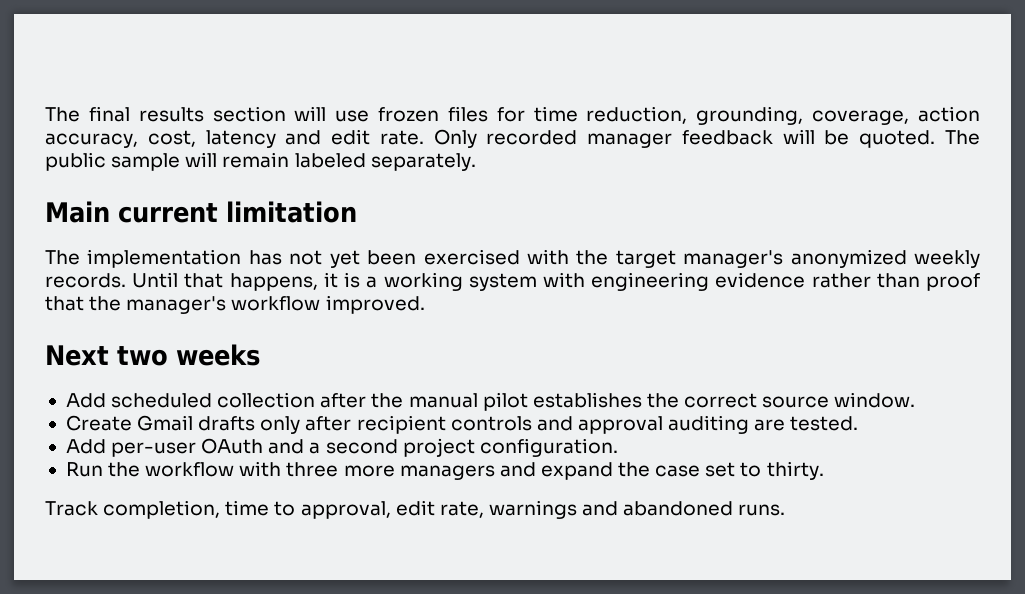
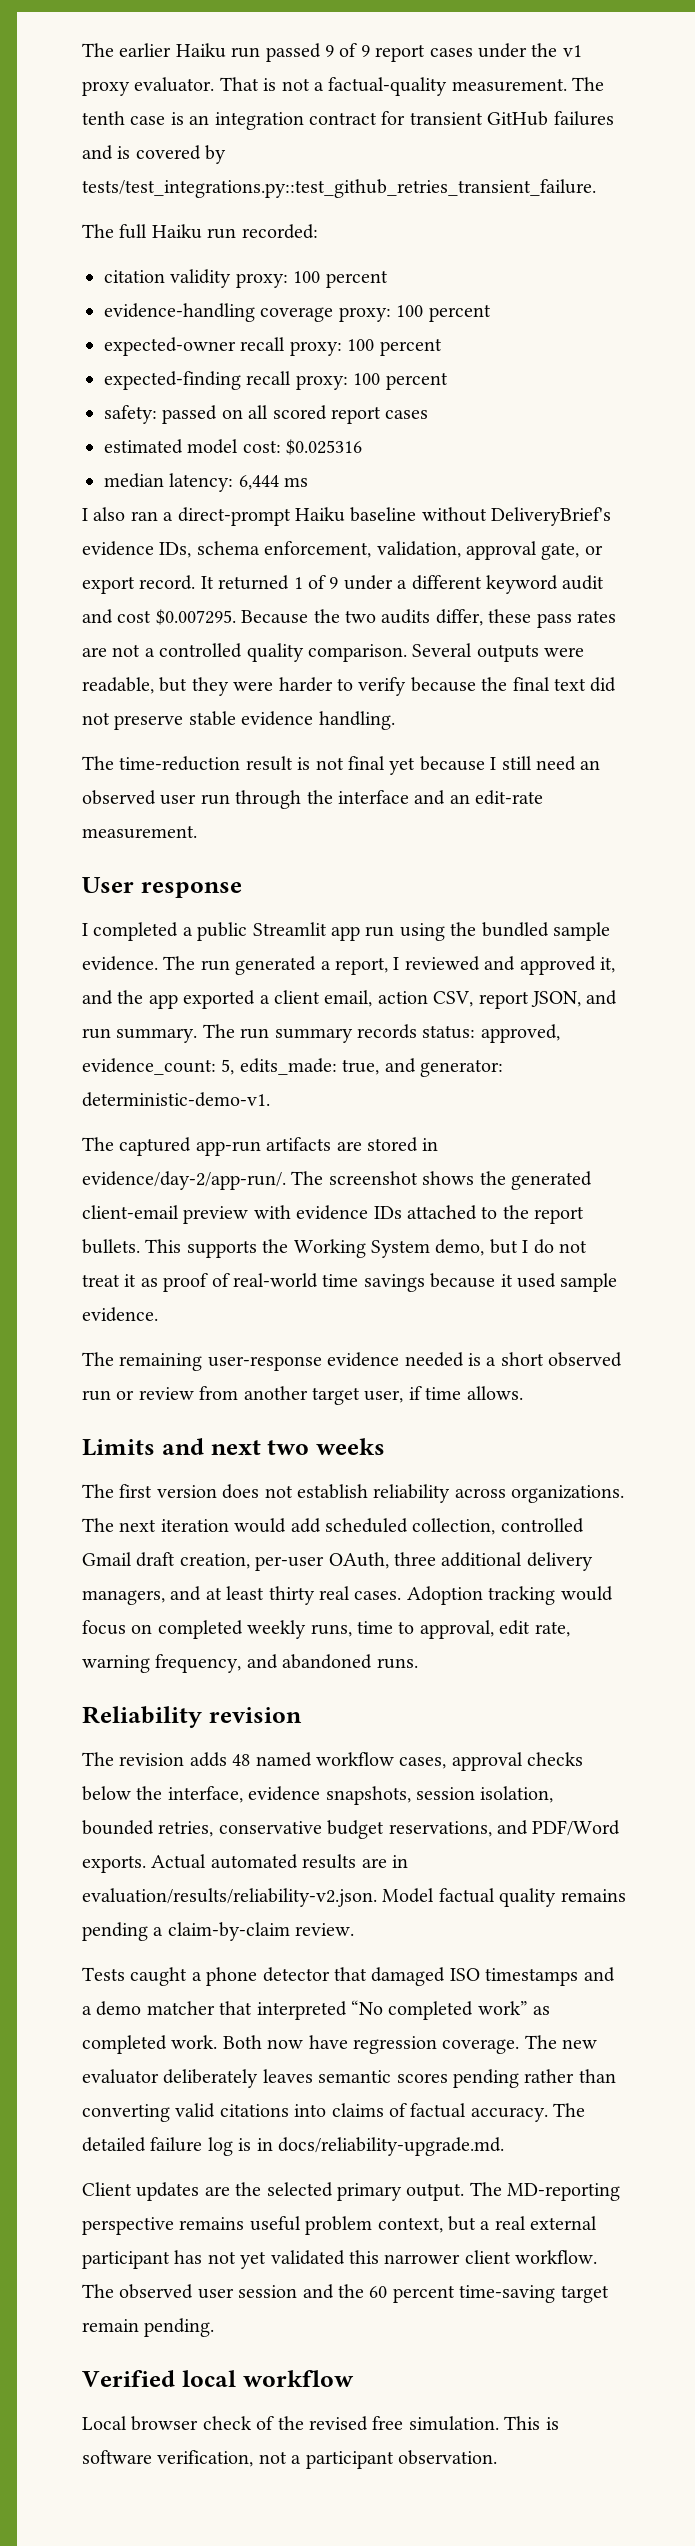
[45,106,980,125] [45,129,980,148] [45,152,476,171] [45,201,357,223] [45,249,980,268] [45,272,980,291] [45,295,425,314] [45,344,260,366] [65,392,916,411] [65,415,859,434] [65,438,618,457] [65,461,824,480] [45,500,221,519] The final results section will use frozen files for time reduction, grounding, coverage, action accuracy, cost, latency and edit rate. Only recorded manager feedback will be quoted. The public sample will remain labeled separately. // Main current limitation // The implementation has not yet been exercised with the target manager's anonymized weekly records. Until that happens, it is a working system with engineering evidence rather than proof that the manager's workflow improved. // Next two weeks // Add scheduled collection after the manual pilot establishes the correct source window. // Create Gmail drafts only after recipient controls and approval auditing are tested. // Add per-user OAuth and a second project configuration. // Run the workflow with three more managers and expand the case set to thirty. // Track completion, -> [82,43,582,62] [82,77,605,96] [82,111,614,130] [82,145,227,164] [82,179,596,198] [82,224,318,239] [104,269,388,288] [104,303,491,322] [104,337,442,356] [104,371,448,390] [104,405,429,424] [104,439,363,455] [104,473,309,492] [82,507,612,526] [82,541,603,560] [82,575,605,594] [82,609,616,628] [82,643,585,662] [82,677,617,696] [82,711,395,730] [82,756,601,775] [82,790,544,809] [82,825,197,839] [82,877,242,898] [82,922,610,941] [82,956,615,975] [82,990,618,1009] [82,1024,560,1043] [82,1058,503,1077] [82,1092,270,1107] [82,1137,439,1156] [82,1171,592,1190] [82,1205,585,1224] [82,1239,587,1258] [82,1273,618,1292] [82,1307,158,1322] [82,1352,623,1371] [82,1386,523,1405] [82,1438,385,1456] [82,1484,625,1503] [82,1518,584,1535] [82,1552,593,1571] [82,1586,613,1605] [82,1620,352,1639] The earlier Haiku run passed 9 of 9 report cases under the v1 proxy evaluator. That is not a factual-quality measurement. The tenth case is an integration contract for transient GitHub failures and is covered by tests/test_integrations.py::test_github_retries_transient_failure. // The full Haiku run recorded: // citation validity proxy: 100 percent // evidence-handling coverage proxy: 100 percent // expected-owner recall proxy: 100 percent // expected-finding recall proxy: 100 percent // safety: passed on all scored report cases // estimated model cost: $0.025316 // median latency: 6,444 ms // I also ran a direct-prompt Haiku baseline without DeliveryBrief's evidence IDs, schema enforcement, validation, approval gate, or export record. It returned 1 of 9 under a different keyword audit and cost $0.007295. Because the two audits differ, these pass rates are not a controlled quality comparison. Several outputs were readable, but they were harder to verify because the final text did not preserve stable evidence handling. // The time-reduction result is not final yet because I still need an observed user run through the interface and an edit-rate measurement. // User response // I completed a public Streamlit app run using the bundled sample evidence. The run generated a report, I reviewed and approved it, and the app exported a client email, action CSV, report JSON, and run summary. The run summary records status: approved, evidence_count: 5, edits_made: true, and generator: deterministic-demo-v1. // The captured app-run artifacts are stored in evidence/day-2/app-run/. The screenshot shows the generated client-email preview with evidence IDs attached to the report bullets. This supports the Working System demo, but I do not treat it as proof of real-world time savings because it used sample evidence. // The remaining user-response evidence needed is a short observed run or review from another target user, if time allows. // Limits and next two weeks // The first version does not establish reliability across organizations. The next iteration would add scheduled collection, controlled Gmail draft creation, per-user OAuth, three additional delivery managers, and at least thirty real cases. Adoption tracking would focus on completed weekly runs,
[488,500,577,519] warnings -> [82,1654,242,1673] warning frequency,
(786, 510) none -> [82,1706,302,1728] [82,1752,584,1771] [82,1786,554,1805] [82,1820,621,1839] [82,1854,408,1873] [82,1888,626,1907] [82,1922,355,1941] [82,1967,615,1986] [82,2000,551,2020] [82,2035,598,2054] [82,2069,616,2088] [82,2103,586,2122] [82,2137,504,2156] [82,2182,621,2201] [82,2216,598,2235] [82,2250,598,2269] [82,2284,609,2303] [82,2318,215,2337] [82,2370,354,2387] [82,2416,559,2431] [82,2450,497,2469] // Reliability revision // The revision adds 48 named workflow cases, approval checks below the interface, evidence snapshots, session isolation, bounded retries, conservative budget reservations, and PDF/Word exports. Actual automated results are in evaluation/results/reliability-v2.json. Model factual quality remains pending a claim-by-claim review. // Tests caught a phone detector that damaged ISO timestamps and a demo matcher that interpreted “No completed work” as completed work. Both now have regression coverage. The new evaluator deliberately leaves semantic scores pending rather than converting valid citations into claims of factual accuracy. The detailed failure log is in docs/reliability-upgrade.md. // Client updates are the selected primary output. The MD-reporting perspective remains useful problem context, but a real external participant has not yet validated this narrower client workflow. The observed user session and the 60 percent time-saving target remain pending. // Verified local workflow // Local browser check of the revised free simulation. This is software verification, not a participant observation.

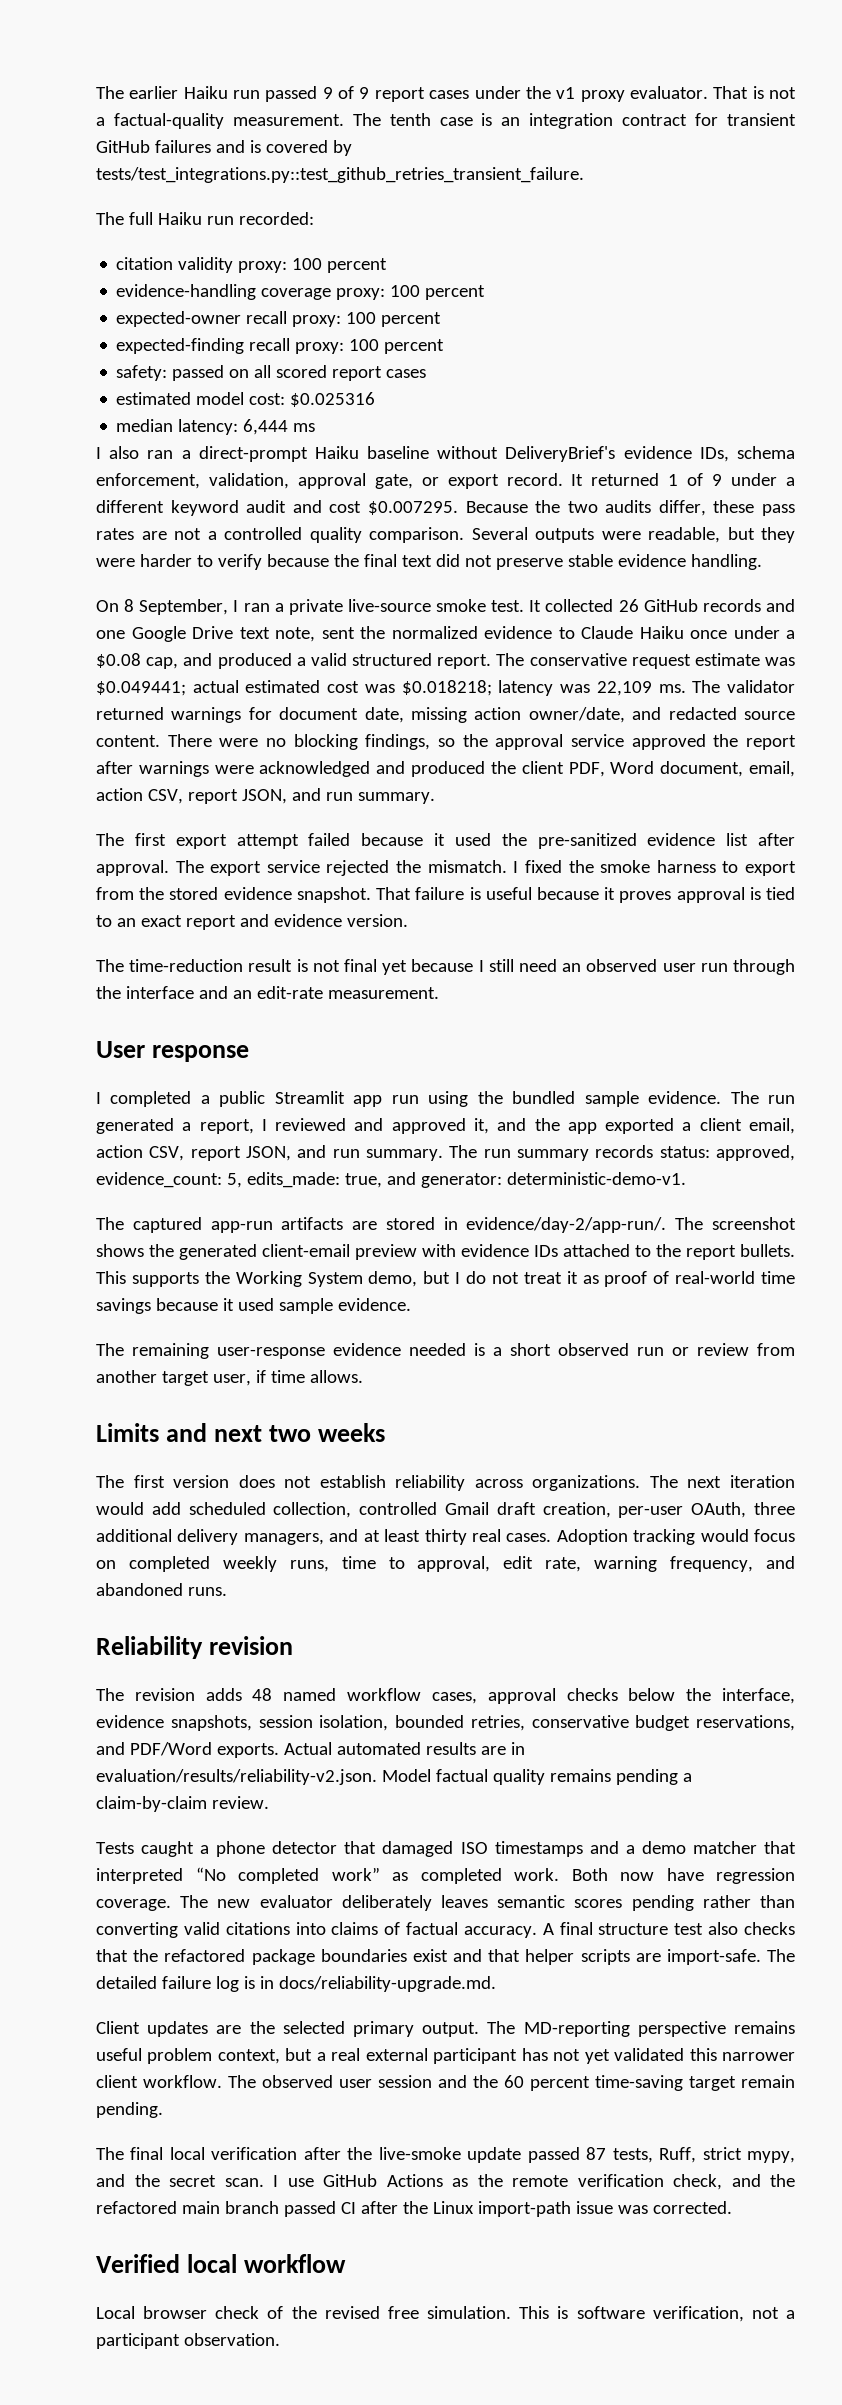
(395, 720) none -> [96,599,795,615] [96,626,795,642] [96,653,795,669] [96,680,796,696] [96,707,795,723] [96,734,796,750] [96,761,796,777] [96,788,435,804] [96,833,795,849] [96,860,797,876] [96,887,795,903] [96,914,408,930] // On 8 September, I ran a private live-source smoke test. It collected 26 GitHub records and one Google Drive text note, sent the normalized evidence to Claude Haiku once under a $0.08 cap, and produced a valid structured report. The conservative request estimate was $0.049441; actual estimated cost was $0.018218; latency was 22,109 ms. The validator returned warnings for document date, missing action owner/date, and redacted source content. There were no blocking findings, so the approval service approved the report after warnings were acknowledged and produced the client PDF, Word document, email, action CSV, report JSON, and run summary. // The first export attempt failed because it used the pre-sanitized evidence list after approval. The export service rejected the mismatch. I fixed the smoke harness to export from the stored evidence snapshot. That failure is useful because it proves approval is tied to an exact report and evidence version.
(548, 2114) none -> [542,1922,795,1935] [96,1949,761,1965] A final structure test also checks that the refactored package boundaries exist and that helper scripts are import-safe.
(215, 2327) none -> [96,2147,795,2163] [96,2174,795,2190] [96,2201,732,2217] // The final local verification after the live-smoke update passed 87 tests, Ruff, strict mypy, and the secret scan. I use GitHub Actions as the remote verification check, and the refactored main branch passed CI after the Linux import-path issue was corrected.

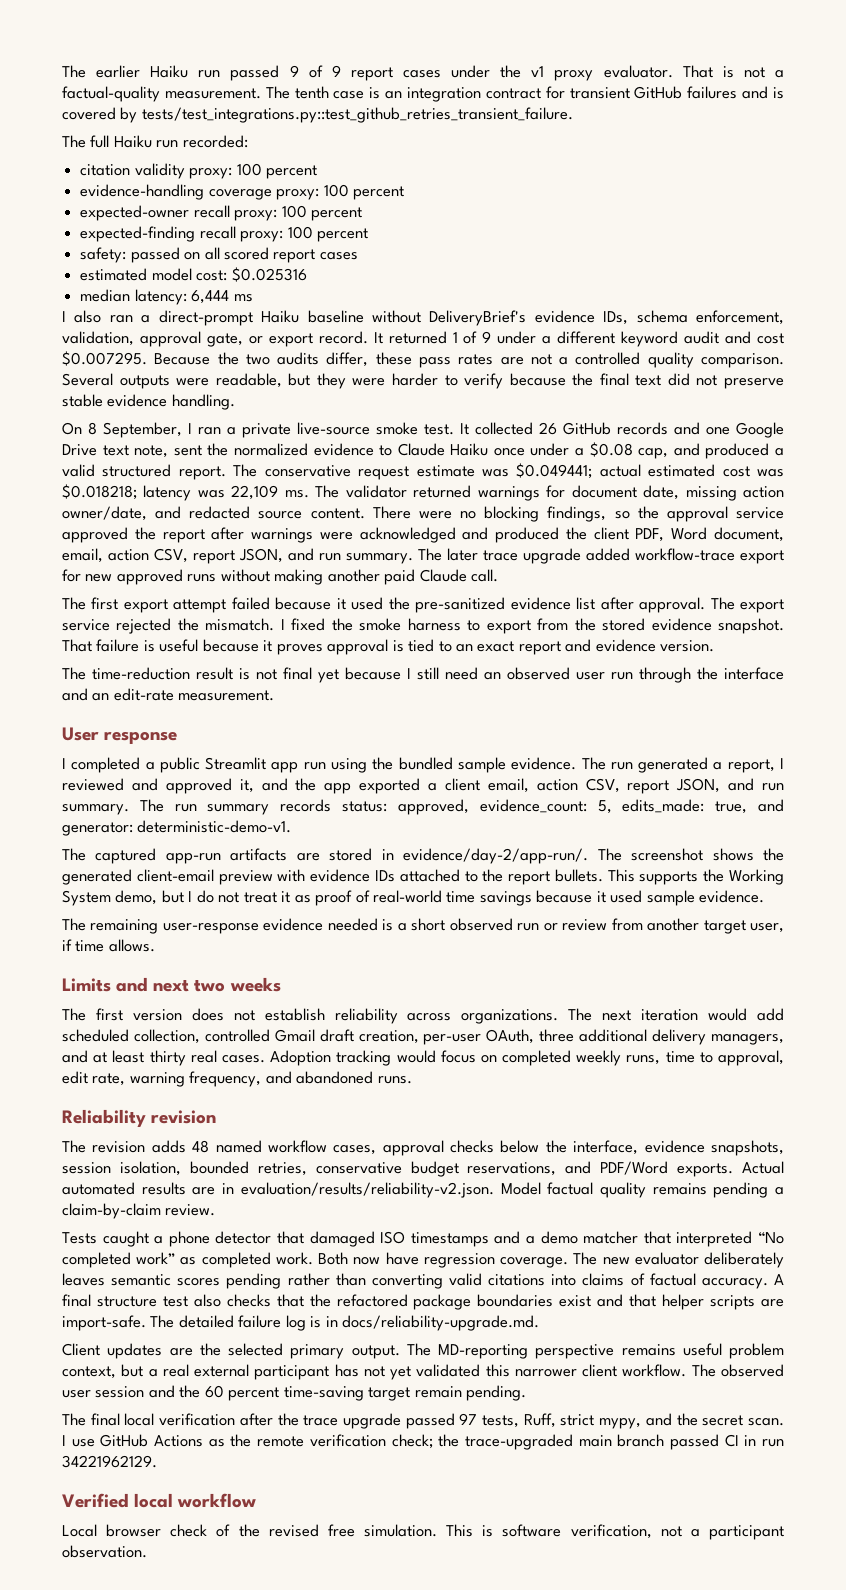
(435, 798) none -> [418,548,784,564] [62,569,499,585] The later trace upgrade added workflow-trace export for new approved runs without making another paid Claude call.
[378,2147,607,2163] live-smoke update passed 87 -> [303,1413,478,1429] trace upgrade passed 97
[673,2174,795,2190] [96,2201,732,2217] check, and the refactored main branch passed CI after the Linux import-path issue was corrected. -> [391,1434,784,1450] [62,1455,157,1468] check; the trace-upgraded main branch passed CI in run 34221962129.

